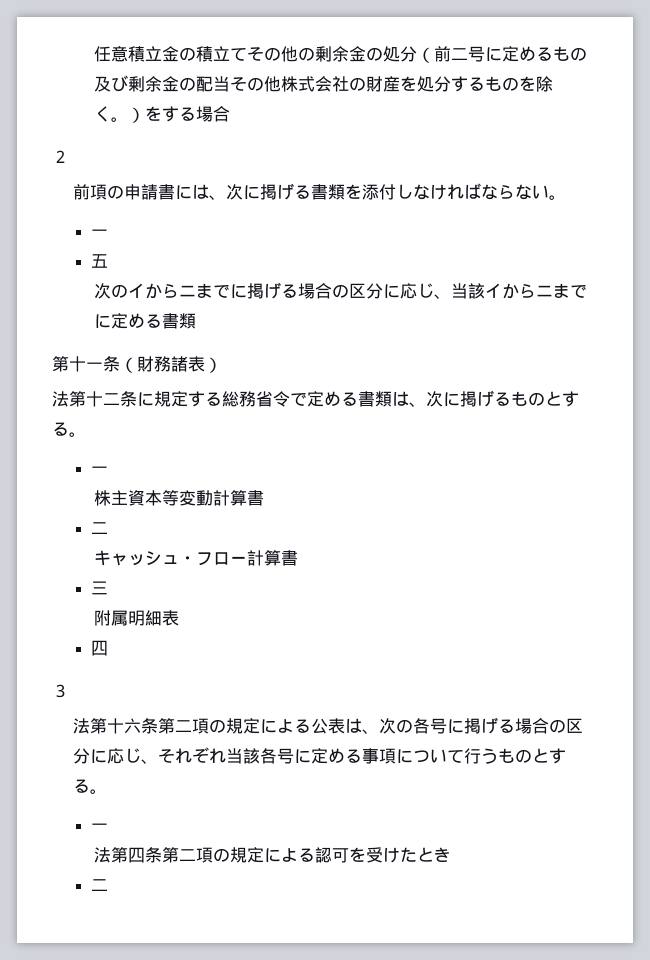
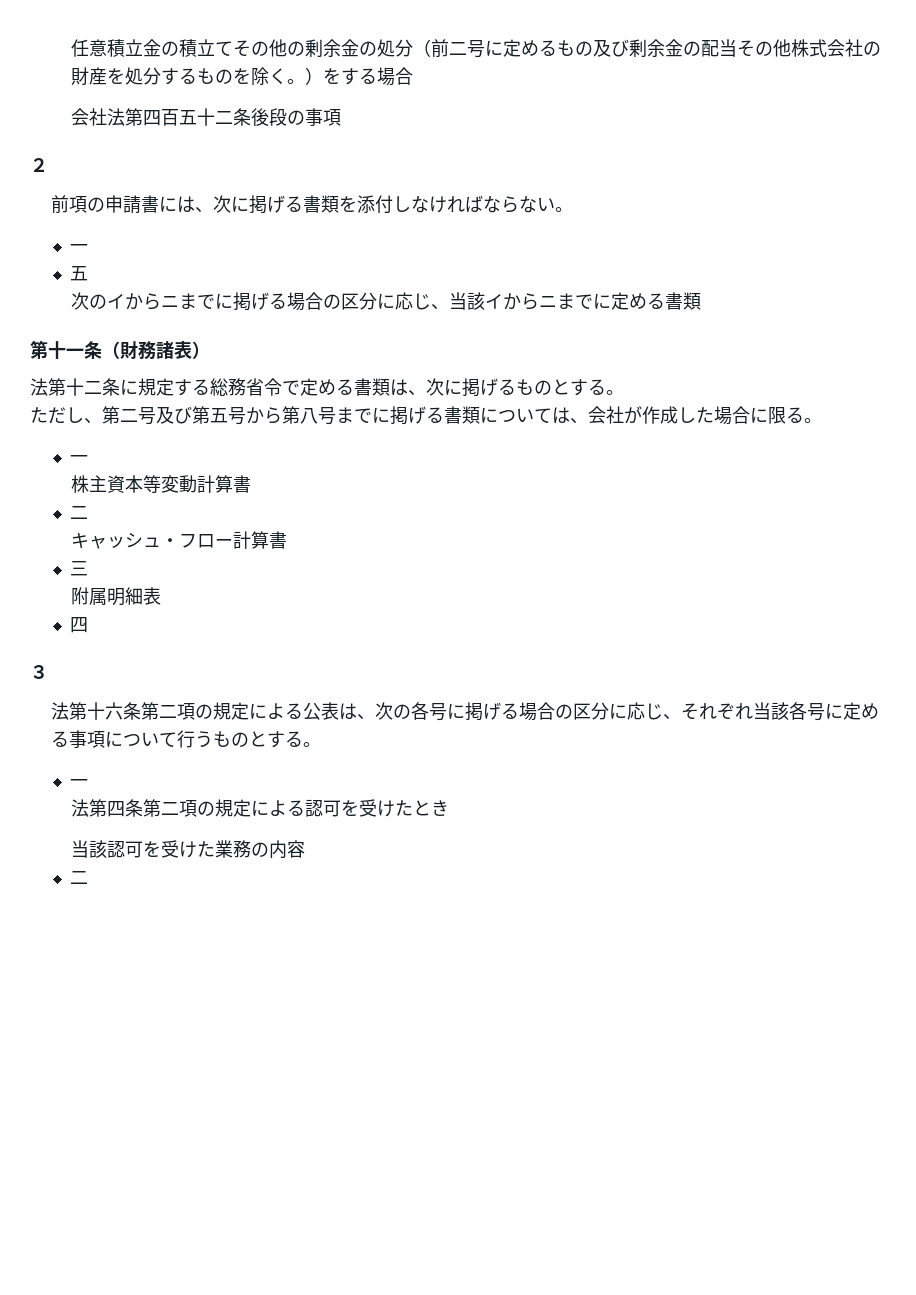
(230, 114) none -> [71,108,342,126] // 会社法第四百五十二条後段の事項
(86, 434) none -> [30,406,822,425] // ただし、第二号及び第五号から第八号までに掲げる書類については、会社が作成した場合に限る。
(451, 854) none -> [71,840,306,859] // 当該認可を受けた業務の内容

